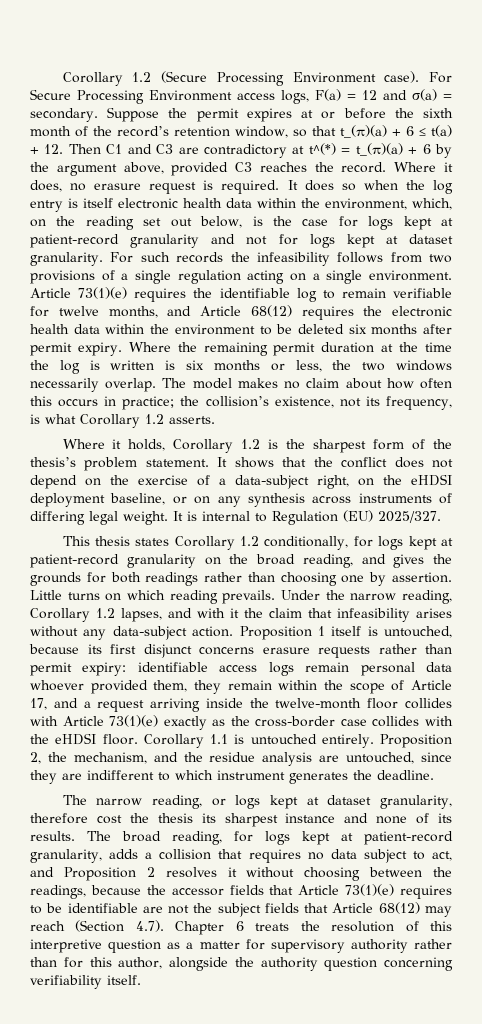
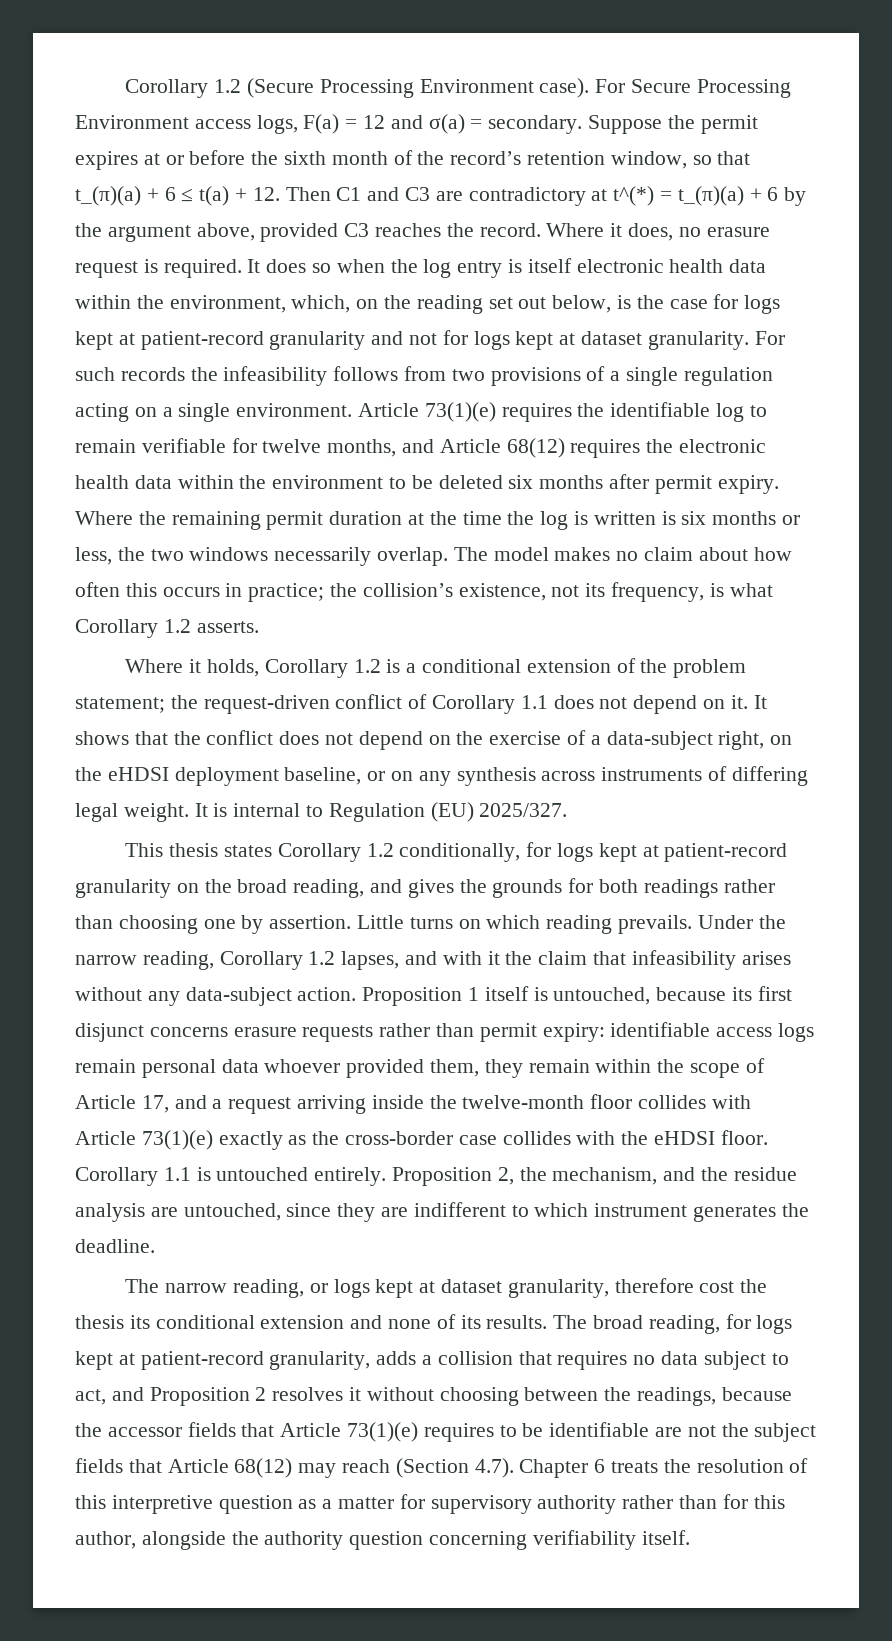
[286,439,453,453] [30,457,209,471] the sharpest form of the thesis’s problem statement. -> [406,658,747,678] [75,694,748,714] a conditional extension of the problem statement; the request-driven conflict of Corollary 1.1 does not depend on it.
[224,813,336,827] sharpest instance -> [155,1315,345,1329] conditional extension

